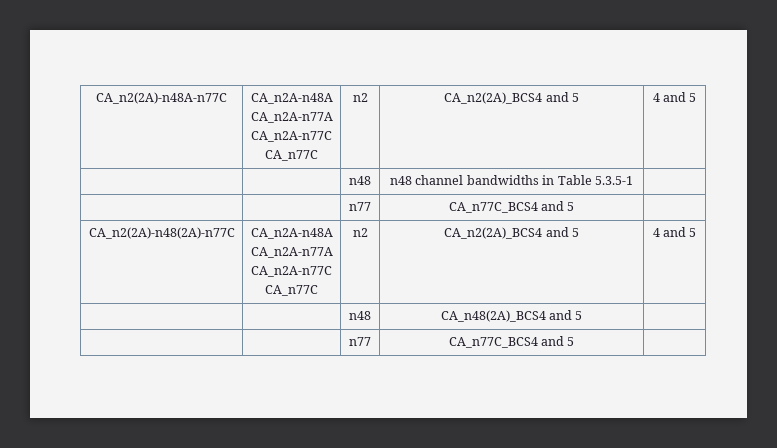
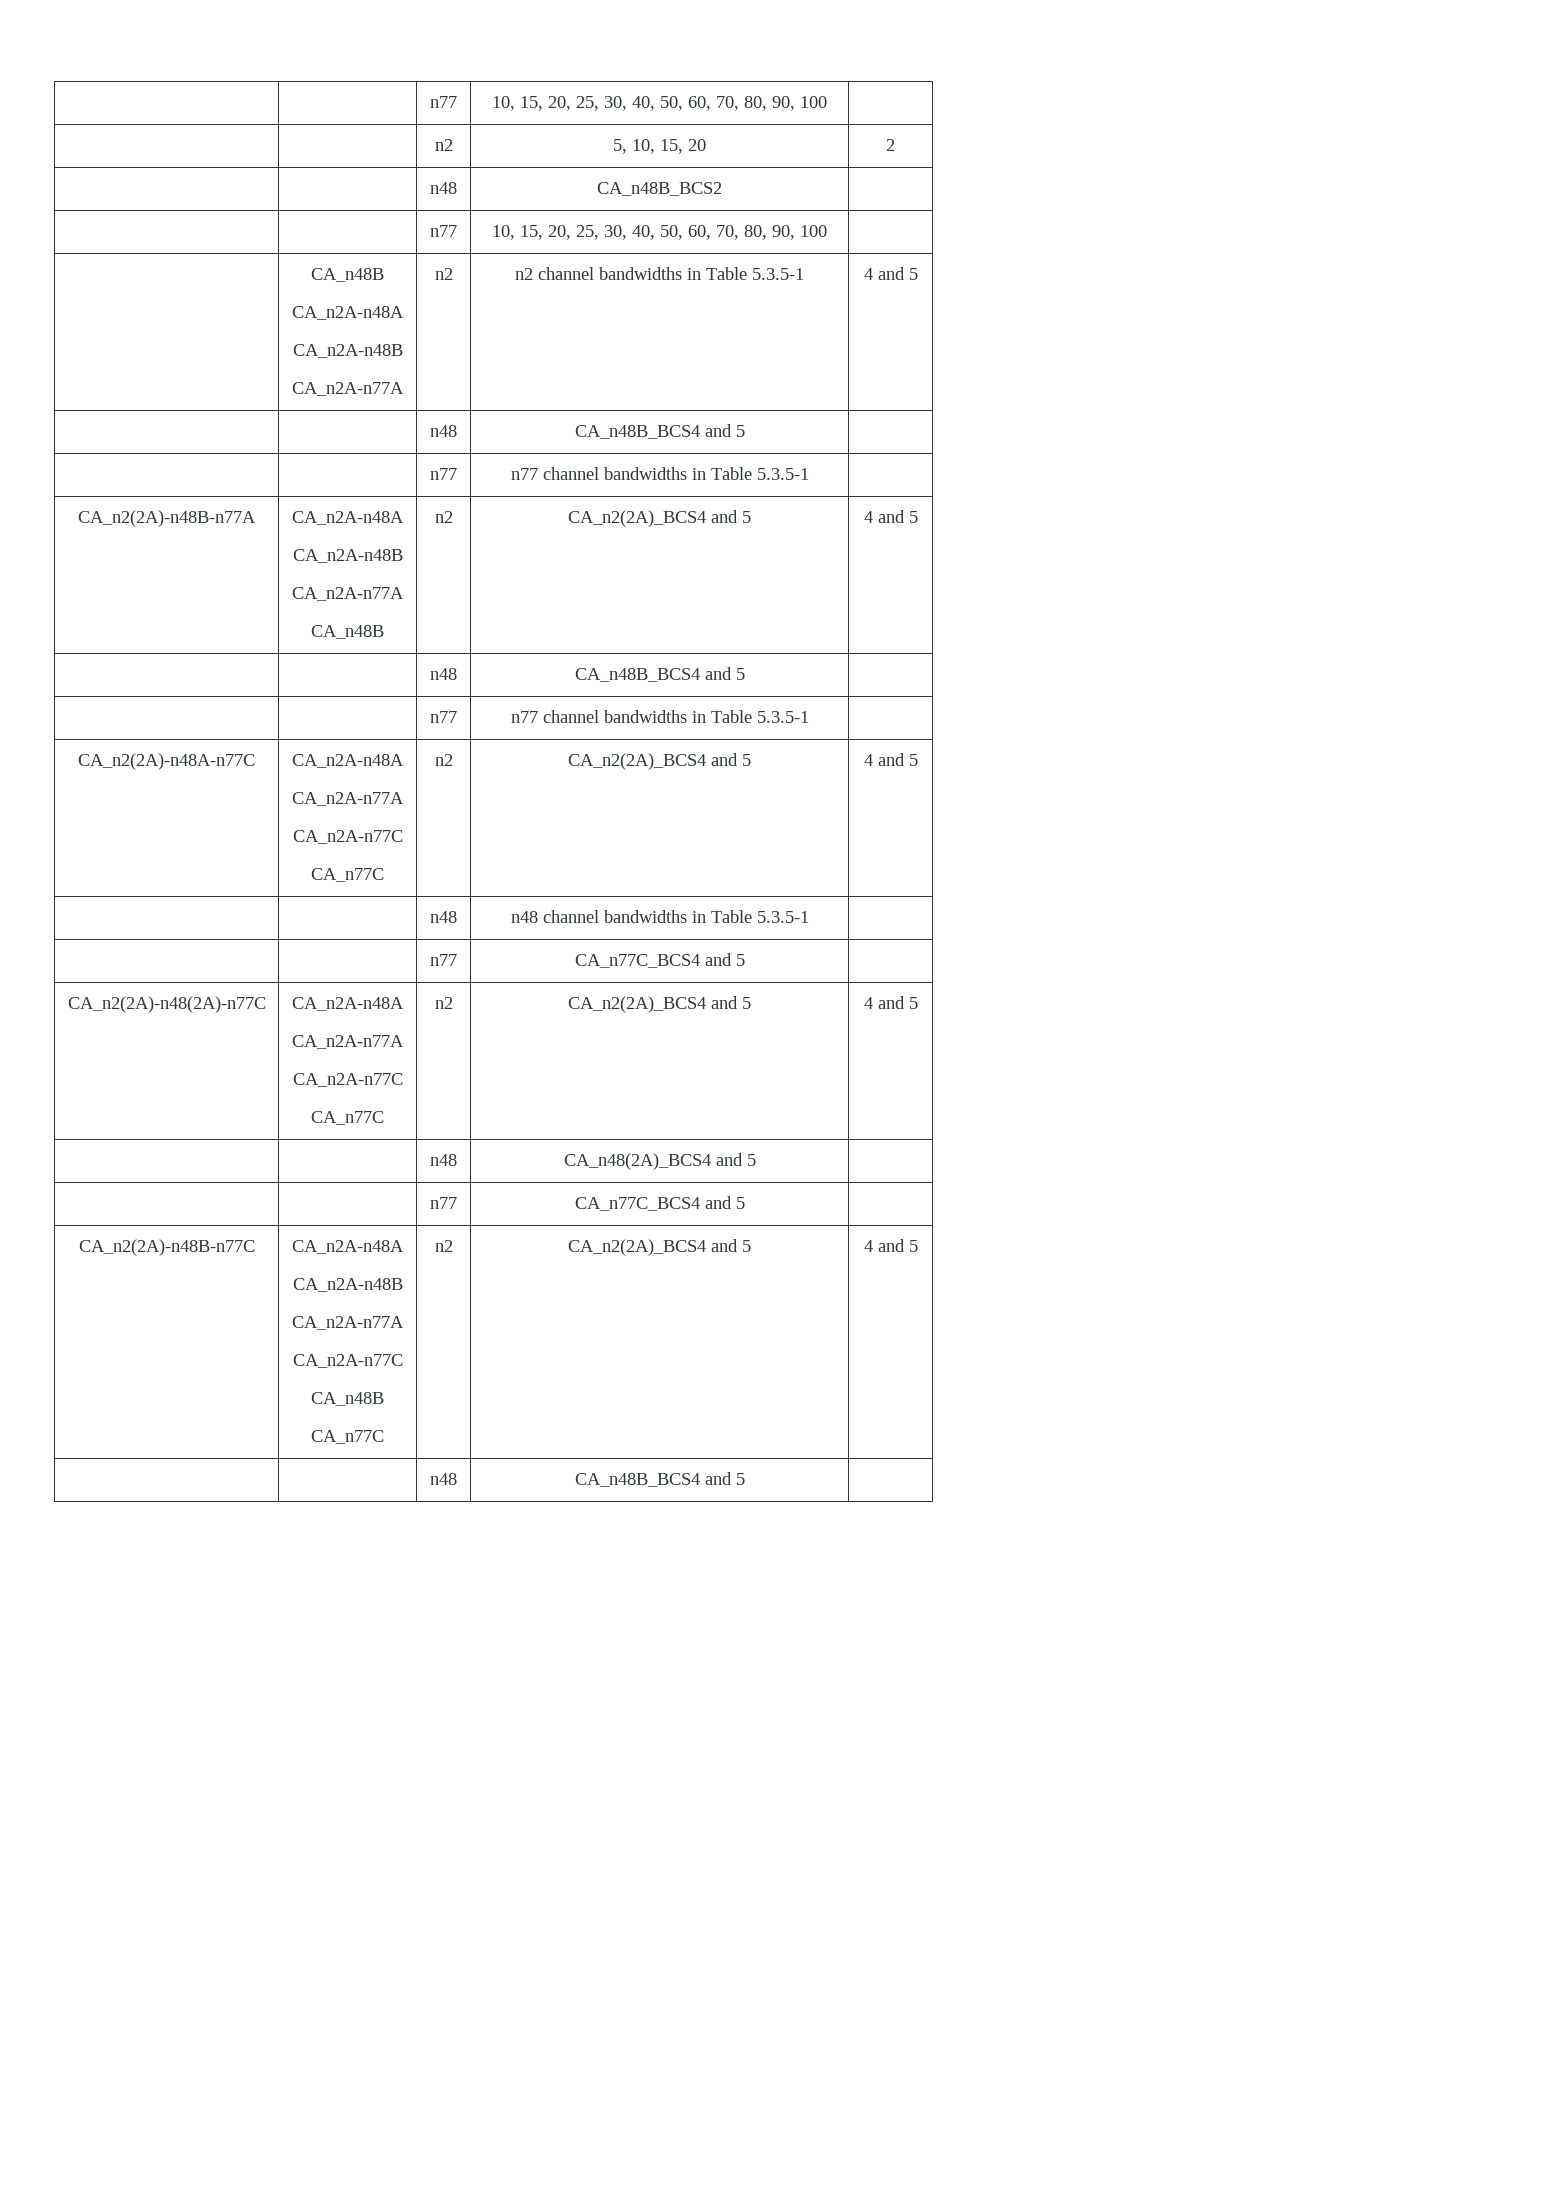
(96, 98) none -> [430,96,457,108] [492,96,828,111] [434,139,453,151] [613,139,707,154] [886,139,895,151] [430,182,457,194] [597,182,723,196] [430,225,457,237] [492,225,828,240] [311,268,384,282] [292,306,404,320] [292,344,403,358] [292,382,404,396] [434,268,453,280] [515,267,805,280] [863,267,918,280] [430,425,457,437] [574,424,745,439] [430,468,457,480] [510,467,809,480] [78,510,256,527] [292,511,404,525] [292,549,403,563] [292,587,404,601] [311,625,384,639] [434,511,453,523] [568,510,752,527] [863,510,918,523] [430,668,457,680] [574,667,745,682] [430,711,457,723] [510,710,809,723] | | n77 | 10, 15, 20, 25, 30, 40, 50, 60, 70, 80, 90, 100 | // | | n2 | 5, 10, 15, 20 | 2 // | | n48 | CA_n48B_BCS2 | // | | n77 | 10, 15, 20, 25, 30, 40, 50, 60, 70, 80, 90, 100 | // | CA_n48B // CA_n2A-n48A // CA_n2A-n48B // CA_n2A-n77A | n2 | n2 channel bandwidths in Table 5.3.5-1 | 4 and 5 // | | n48 | CA_n48B_BCS4 and 5 | // | | n77 | n77 channel bandwidths in Table 5.3.5-1 | // CA_n2(2A)-n48B-n77A | CA_n2A-n48A // CA_n2A-n48B // CA_n2A-n77A // CA_n48B | n2 | CA_n2(2A)_BCS4 and 5 | 4 and 5 // | | n48 | CA_n48B_BCS4 and 5 | // | | n77 | n77 channel bandwidths in Table 5.3.5-1 | //
(575, 341) none -> [78,1239,255,1256] [292,1240,404,1254] [292,1278,403,1292] [292,1316,404,1330] [292,1354,403,1368] [311,1392,384,1406] [311,1430,384,1444] [434,1240,453,1252] [568,1239,752,1256] [863,1239,918,1252] [430,1473,457,1485] [574,1472,745,1487] // CA_n2(2A)-n48B-n77C | CA_n2A-n48A // CA_n2A-n48B // CA_n2A-n77A // CA_n2A-n77C // CA_n48B // CA_n77C | n2 | CA_n2(2A)_BCS4 and 5 | 4 and 5 // | | n48 | CA_n48B_BCS4 and 5 |

